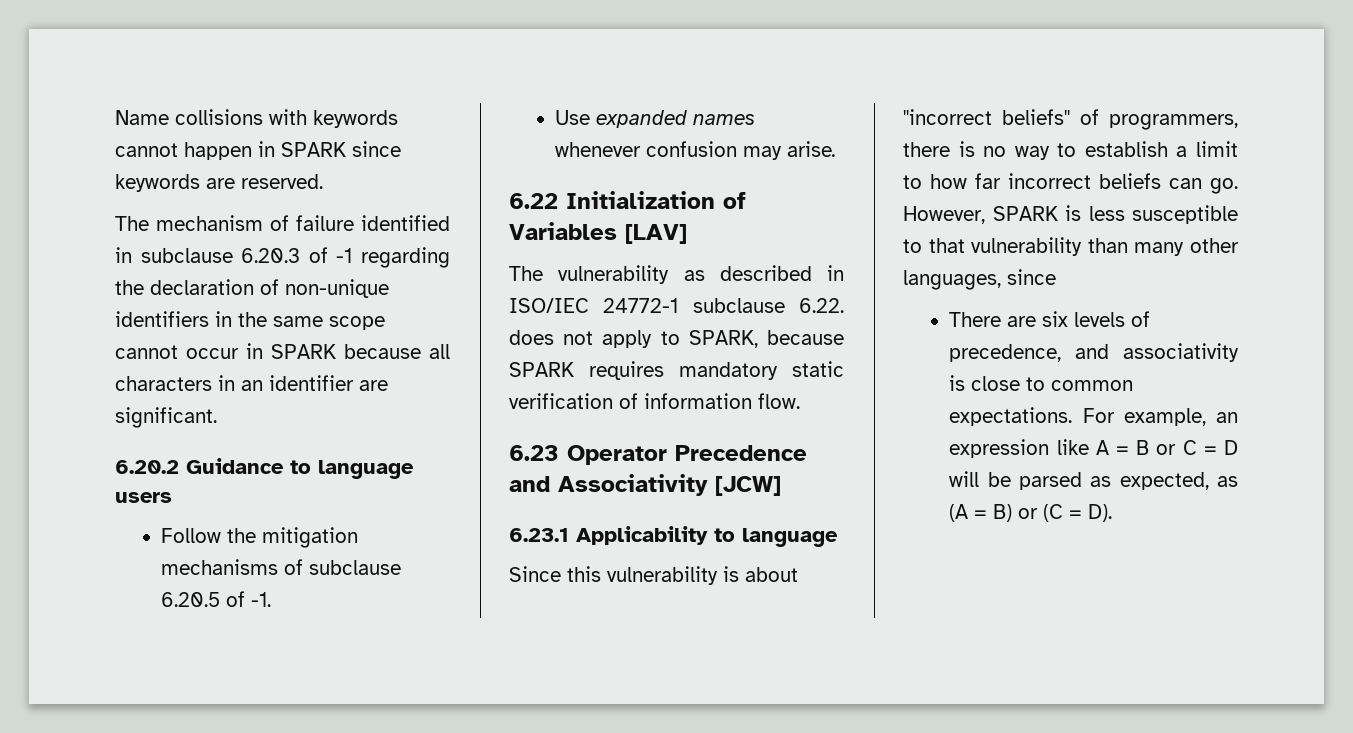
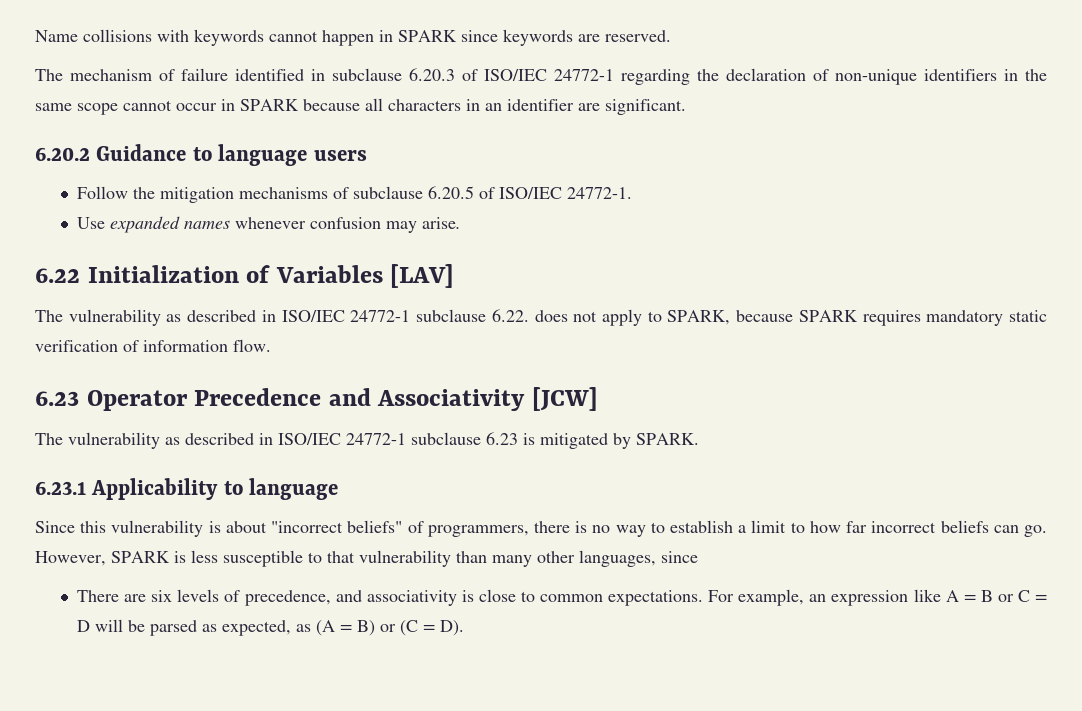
[336,248,353,263] -1 -> [484,69,614,81] ISO/IEC 24772-1
[251,592,272,607] -1. -> [499,187,633,199] ISO/IEC 24772-1.
(781, 486) none -> [35,432,699,449] // The vulnerability as described in ISO/IEC 24772-1 subclause 6.23 is mitigated by SPARK.

